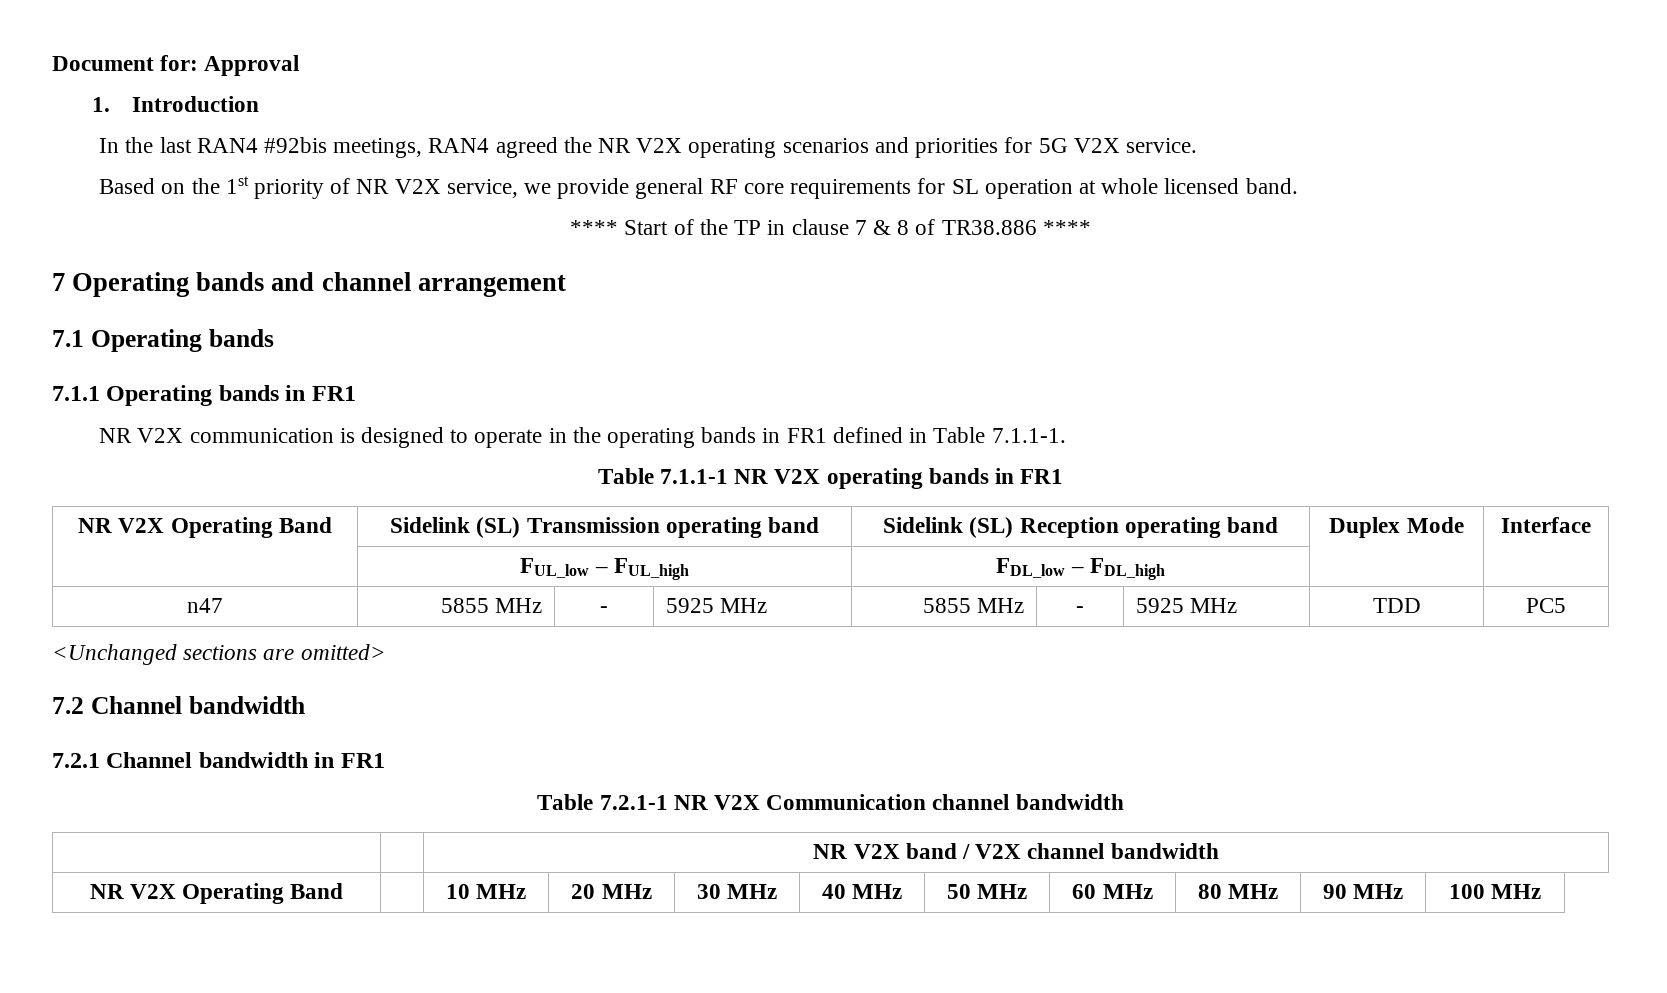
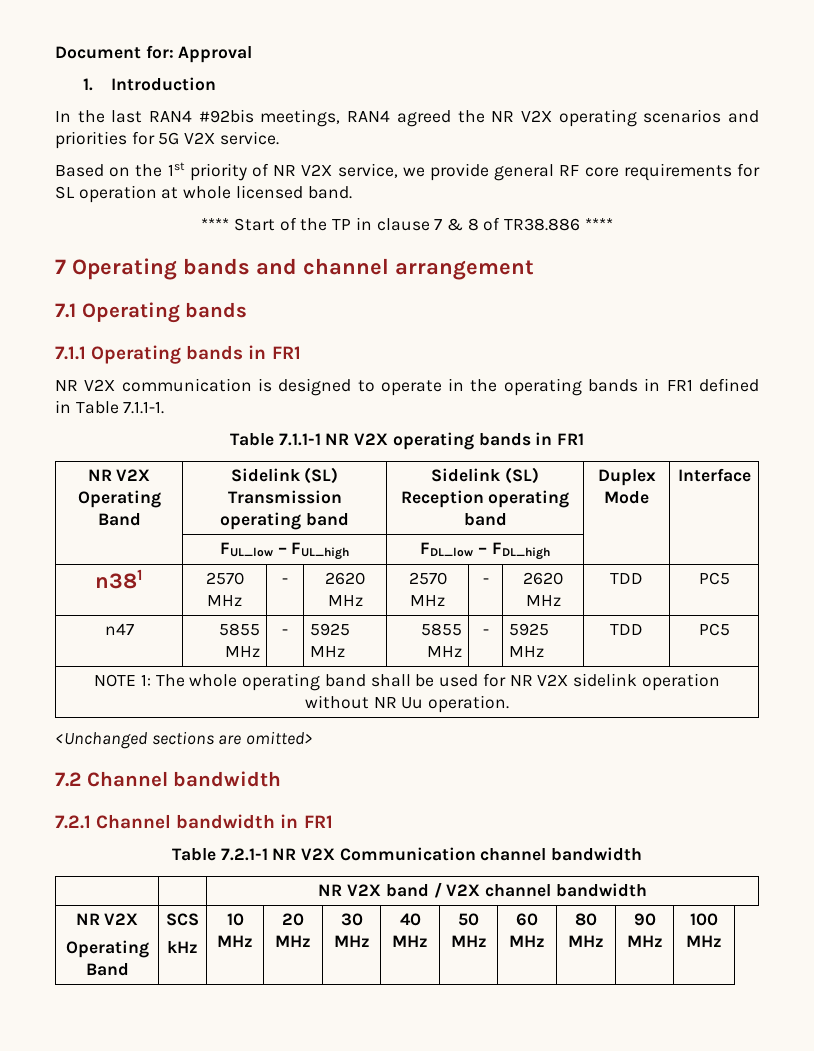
(1165, 569) none -> [95,569,143,589] [205,572,244,585] [207,595,242,606] [282,578,288,584] [325,572,365,585] [327,595,363,606] [408,572,447,585] [410,595,445,606] [482,578,489,584] [523,572,563,585] [525,595,561,606] [610,573,643,584] [698,572,730,585] // n381 | 2570 MHz | - | 2620 MHz | 2570 MHz | - | 2620 MHz | TDD | PC5
(1566, 605) none -> [94,673,720,691] [304,695,510,713] // NOTE 1: The whole operating band shall be used for NR V2X sidelink operation without NR Uu operation.
[182,883,344,904] Operating Band | -> [65,940,149,958] [85,963,129,976] [166,913,199,926] [167,941,198,953] // Operating Band | SCS // kHz

